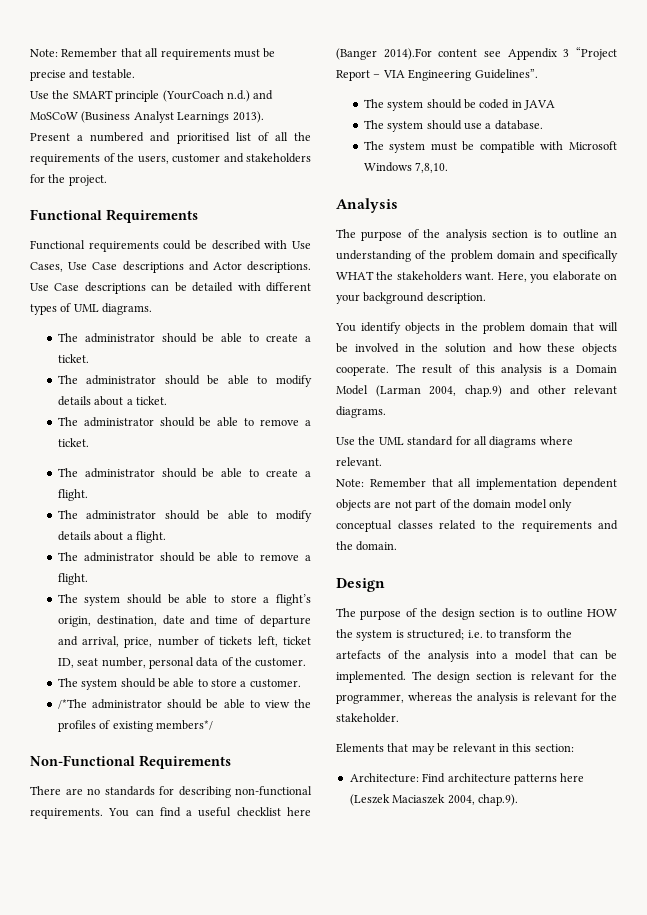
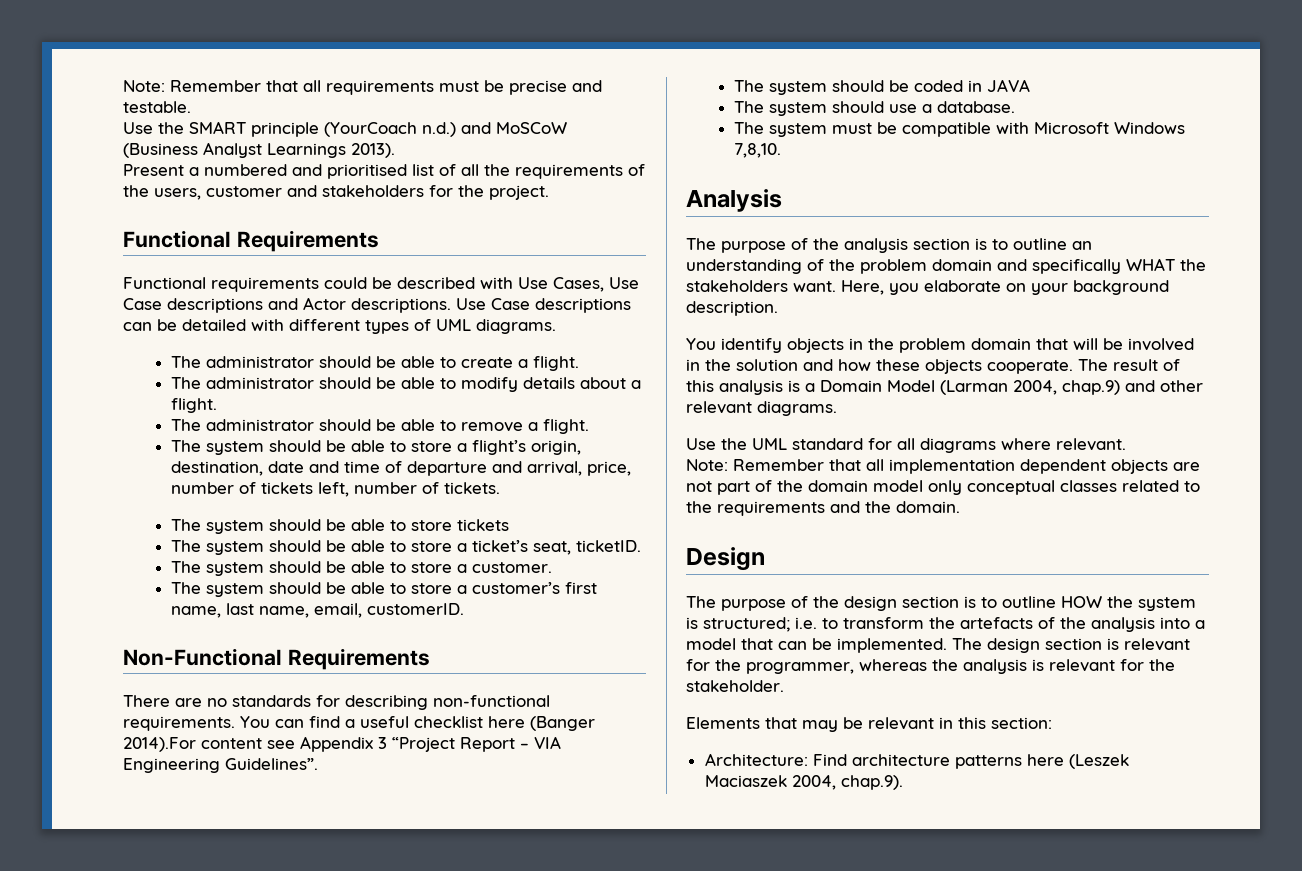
[57,333,312,343] [57,354,89,363] [57,375,312,387] [57,396,167,406] [57,417,312,427] [57,438,89,447] // The administrator should be able to create a ticket. // The administrator should be able to modify details about a ticket. // The administrator should be able to remove a ticket. -> (556, 326) none
[283,636,311,645] [57,657,307,669] ticket ID, seat number, personal data of the customer. -> [354,482,501,494] [171,519,510,534] [171,540,642,555] number of tickets. // The system should be able to store tickets // The system should be able to store a ticket’s seat, ticketID.
[57,699,311,709] [57,720,213,732] /*The administrator should be able to view the profiles of existing members*/ -> [171,582,598,597] [171,603,465,618] The system should be able to store a customer’s first name, last name, email, customerID.

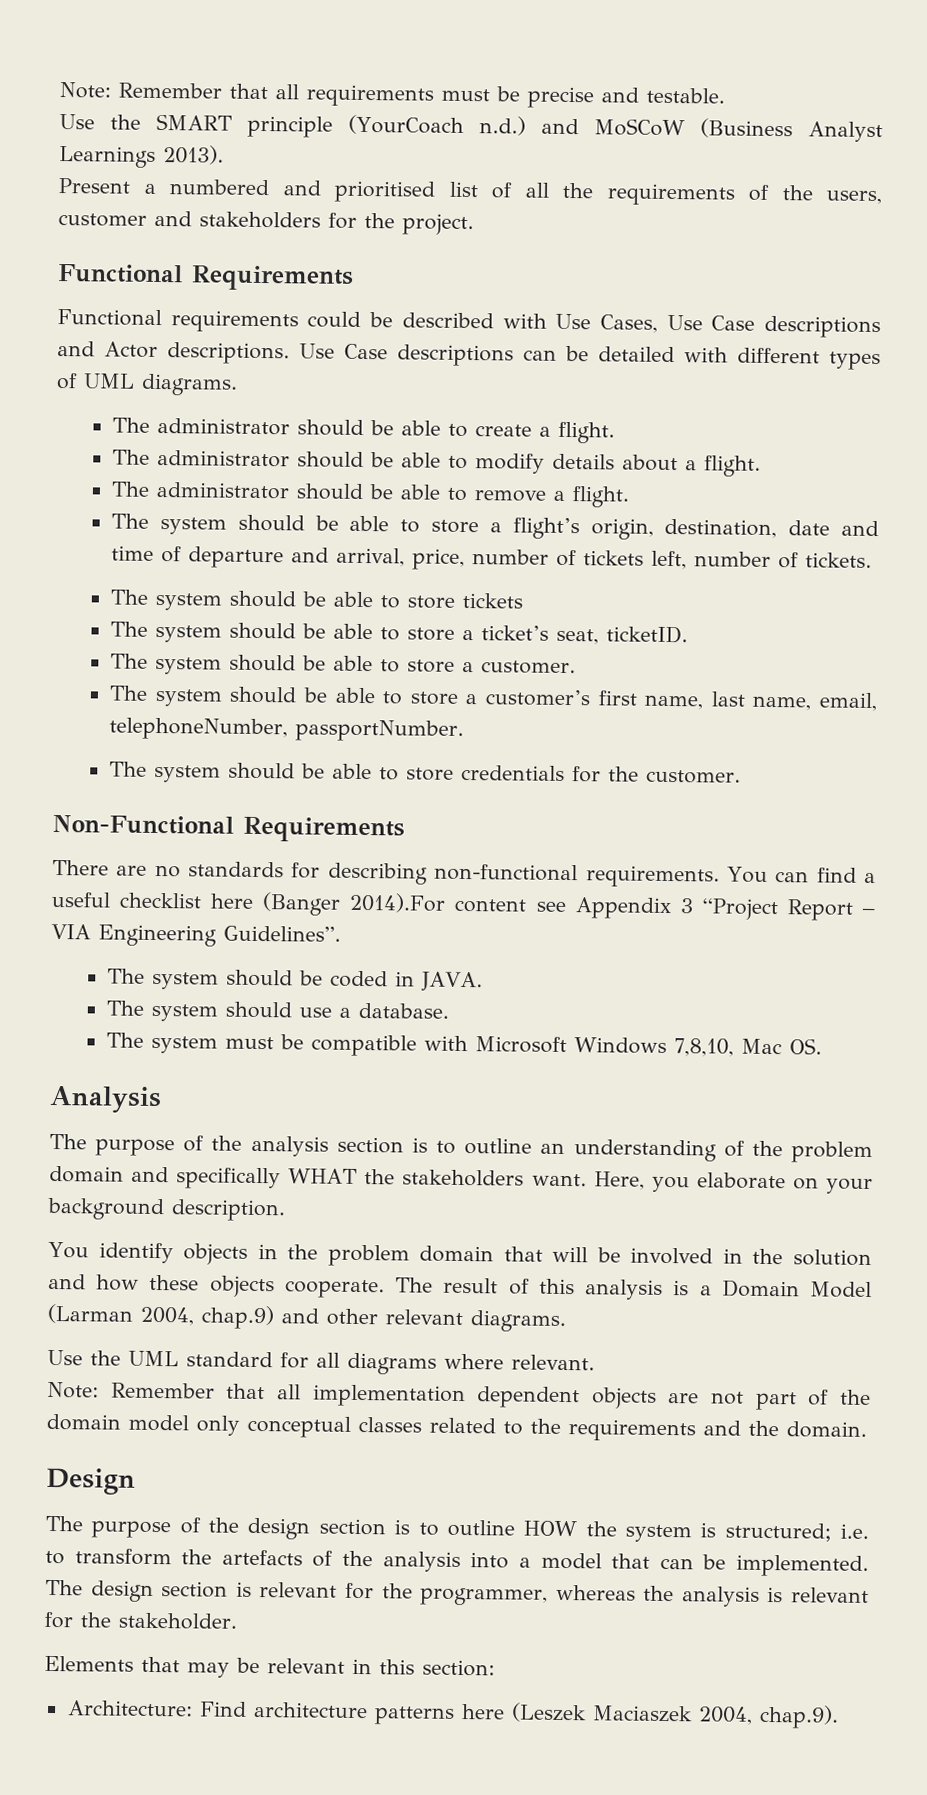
[367,603,465,615] customerID. -> [109,717,465,743] [109,761,742,784] telephoneNumber, passportNumber. // The system should be able to store credentials for the customer.
[987,79,1031,92] JAVA -> [421,971,484,992] JAVA.
[734,143,782,158] 7,8,10. -> [674,1038,823,1057] 7,8,10, Mac OS.

